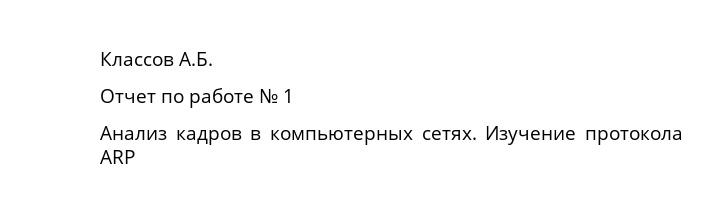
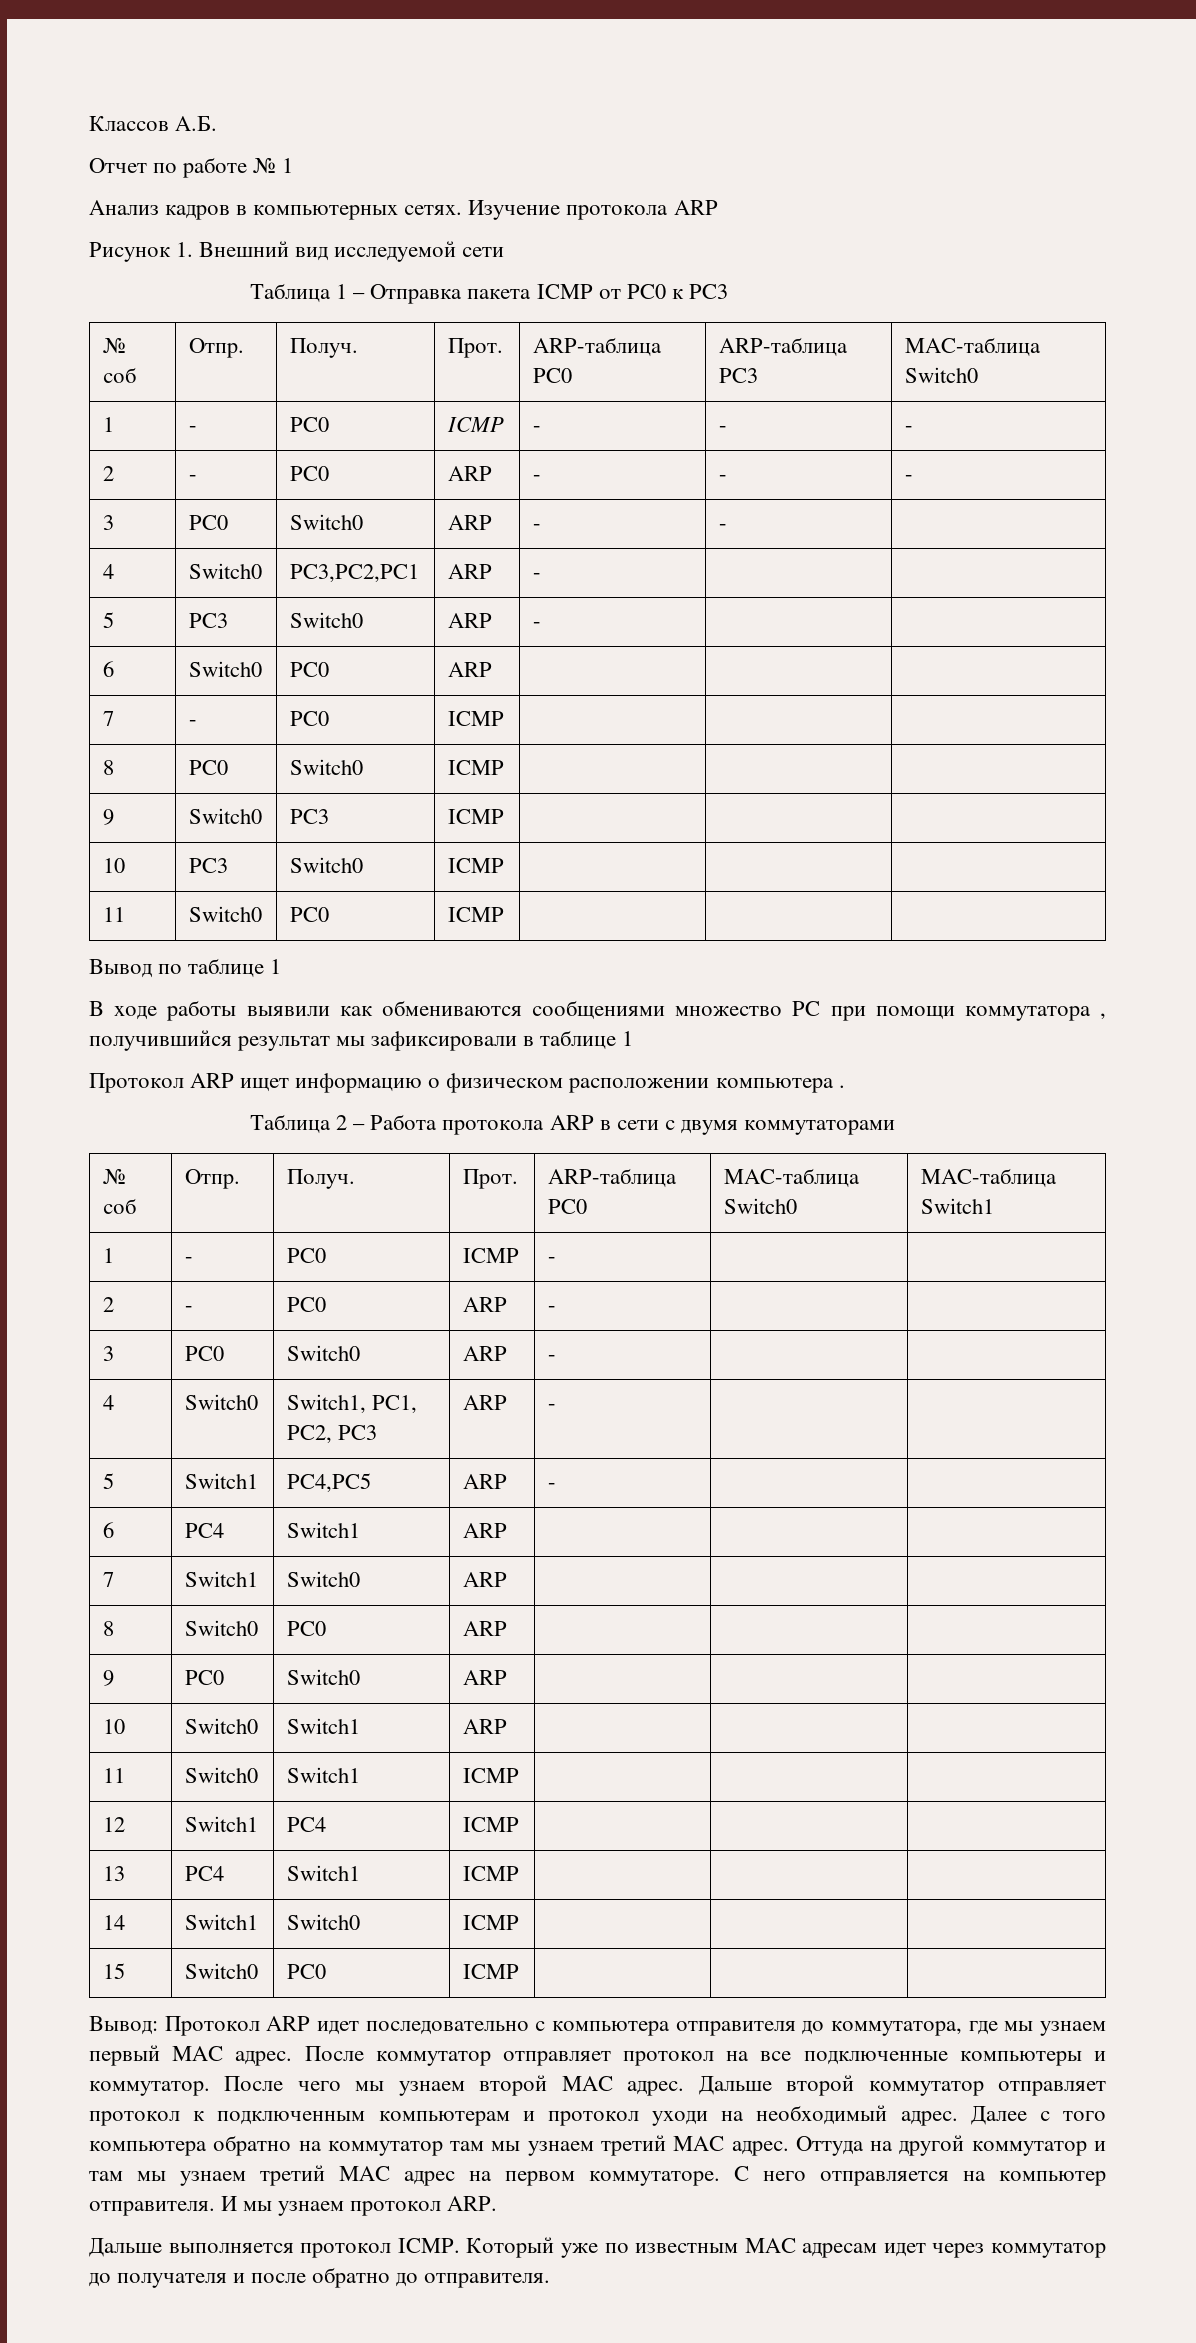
(135, 157) none -> [89,241,505,262] [250,283,728,304] [102,338,126,353] [102,367,136,383] [188,338,244,358] [289,338,358,358] [447,338,503,358] [532,337,662,357] [532,368,572,383] [718,337,848,357] [718,368,758,383] [904,337,1041,357] [904,367,978,383] [102,417,114,432] [188,426,197,432] [289,417,329,432] [446,417,504,432] [532,426,541,432] [718,426,727,432] [904,426,913,432] [102,466,114,481] [188,475,197,481] [289,466,329,481] [447,466,492,481] [532,475,541,481] [718,475,727,481] [904,475,913,481] [102,515,114,530] [188,515,228,530] [289,514,363,530] [447,515,492,530] [532,524,541,530] [718,524,727,530] [102,564,114,579] [188,563,262,579] [289,564,419,583] [447,564,492,579] [532,573,541,579] [102,612,114,628] [188,613,228,628] [289,612,363,628] [447,613,492,628] [532,622,541,628] [102,661,114,677] [188,661,262,677] [289,662,329,677] [447,662,492,677] [102,711,114,726] [188,720,197,726] [289,711,329,726] [447,711,504,726] [102,760,114,775] [188,760,228,775] [289,759,363,775] [447,760,504,775] [102,809,114,825] [188,808,262,824] [289,809,329,824] [447,809,504,824] [102,858,125,873] [188,858,228,873] [289,857,363,873] [447,858,504,873] [102,907,125,922] [188,906,262,922] [289,907,329,922] [447,907,504,922] [89,958,282,978] [89,1000,1106,1021] [89,1030,634,1051] [89,1073,845,1093] [250,1114,895,1135] [102,1169,126,1184] [102,1198,136,1214] [184,1169,240,1189] [286,1169,355,1189] [462,1169,518,1189] [547,1168,677,1188] [547,1199,587,1214] [723,1168,860,1188] [723,1198,797,1214] [920,1168,1057,1188] [920,1198,994,1214] [102,1248,114,1263] [184,1257,193,1263] [286,1248,326,1263] [462,1248,519,1263] [547,1257,556,1263] [102,1297,114,1312] [184,1306,193,1312] [286,1297,326,1312] [462,1297,507,1312] [547,1306,556,1312] [102,1346,114,1361] [184,1346,224,1361] [286,1345,360,1361] [462,1346,507,1361] [547,1355,556,1361] [102,1395,114,1410] [184,1394,258,1410] [286,1394,418,1414] [286,1425,378,1444] [462,1395,507,1410] [547,1404,556,1410] [102,1473,114,1489] [184,1473,258,1489] [286,1473,371,1493] [462,1474,507,1489] [547,1483,556,1489] [102,1522,114,1538] [184,1523,224,1538] [286,1522,360,1538] [462,1523,507,1538] [102,1572,114,1587] [184,1571,258,1587] [286,1571,360,1587] [462,1572,507,1587] [102,1621,114,1636] [184,1620,258,1636] [286,1621,326,1636] [462,1621,507,1636] [102,1670,114,1686] [184,1670,224,1685] [286,1669,360,1685] [462,1670,507,1685] [102,1719,125,1734] [184,1718,258,1734] [286,1718,360,1734] [462,1719,507,1734] [102,1768,125,1783] [184,1767,258,1783] [286,1767,360,1783] [462,1768,519,1783] [102,1817,125,1832] [184,1816,258,1832] [286,1817,326,1832] [462,1817,519,1832] [102,1866,125,1881] [184,1866,224,1881] [286,1865,360,1881] [462,1866,519,1881] [102,1915,125,1930] [184,1914,258,1930] [286,1914,360,1930] [462,1915,519,1930] [102,1963,125,1979] [184,1963,258,1979] [286,1964,326,1979] [462,1964,519,1979] [89,2016,1106,2036] [89,2045,1106,2066] [89,2075,1106,2096] [89,2105,1106,2126] [89,2135,1107,2156] [89,2165,1106,2186] [89,2196,498,2216] [89,2237,1107,2258] [89,2267,551,2288] // Рисунок 1. Внешний вид исследуемой сети // Таблица 1 – Отправка пакета ICMP от PC0 к PC3 // № соб | Отпр. | Получ. | Прот. | ARP-таблица PC0 | ARP-таблица PC3 | MAC-таблица Switch0 // 1 | - | PC0 | ICMP | - | - | - // 2 | - | PC0 | ARP | - | - | - // 3 | PC0 | Switch0 | ARP | - | - | // 4 | Switch0 | PC3,PC2,PC1 | ARP | - | | // 5 | PC3 | Switch0 | ARP | - | | // 6 | Switch0 | PC0 | ARP | | | // 7 | - | PC0 | ICMP | | | // 8 | PC0 | Switch0 | ICMP | | | // 9 | Switch0 | PC3 | ICMP | | | // 10 | PC3 | Switch0 | ICMP | | | // 11 | Switch0 | PC0 | ICMP | | | // Вывод по таблице 1 // В ходе работы выявили как обмениваются сообщениями множество PC при помощи коммутатора , получившийся результат мы зафиксировали в таблице 1 // Протокол ARP ищет информацию о физическом расположении компьютера . // Таблица 2 – Работа протокола ARP в сети с двумя коммутаторами // № соб | Отпр. | Получ. | Прот. | ARP-таблица PC0 | MAC-таблица Switch0 | MAC-таблица Switch1 // 1 | - | PC0 | ICMP | - | | // 2 | - | PC0 | ARP | - | | // 3 | PC0 | Switch0 | ARP | - | | // 4 | Switch0 | Switch1, PC1, PC2, PC3 | ARP | - | | // 5 | Switch1 | PC4,PC5 | ARP | - | | // 6 | PC4 | Switch1 | ARP | | | // 7 | Switch1 | Switch0 | ARP | | | // 8 | Switch0 | PC0 | ARP | | | // 9 | PC0 | Switch0 | ARP | | | // 10 | Switch0 | Switch1 | ARP | | | // 11 | Switch0 | Switch1 | ICMP | | | // 12 | Switch1 | PC4 | ICMP | | | // 13 | PC4 | Switch1 | ICMP | | | // 14 | Switch1 | Switch0 | ICMP | | | // 15 | Switch0 | PC0 | ICMP | | | // Вывод: Протокол ARP идет последовательно с компьютера отправителя до коммутатора, где мы узнаем первый МАС адрес. После коммутатор отправляет протокол на все подключенные компьютеры и коммутатор. После чего мы узнаем второй МАС адрес. Дальше второй коммутатор отправляет протокол к подключенным компьютерам и протокол уходи на необходимый адрес. Далее с того компьютера обратно на коммутатор там мы узнаем третий МАС адрес. Оттуда на другой коммутатор и там мы узнаем третий МАС адрес на первом коммутаторе. С него отправляется на компьютер отправителя. И мы узнаем протокол ARP. // Дальше выполняется протокол ICMP. Который уже по известным МАС адресам идет через коммутатор до получателя и после обратно до отправителя.

